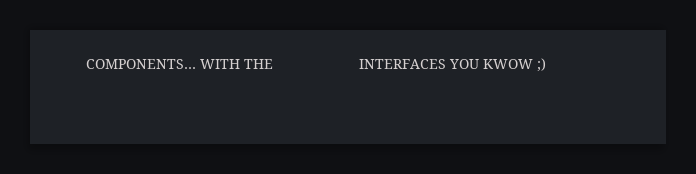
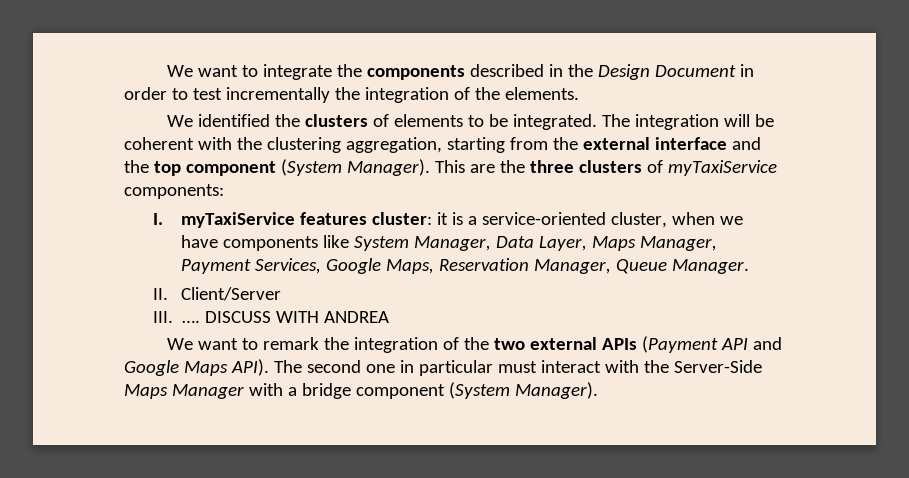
[86,58,546,72] COMPONENTS… WITH THE INTERFACES YOU KWOW ;) -> [167,64,755,80] [124,87,579,103] [167,114,775,130] [124,137,761,153] [124,159,777,176] [124,184,224,199] [152,212,744,228] [181,235,718,251] [181,258,750,274] [152,287,282,301] [152,311,389,323] [167,336,783,353] [124,359,762,376] [124,382,598,399] We want to integrate the components described in the Design Document in order to test incrementally the integration of the elements. // We identified the clusters of elements to be integrated. The integration will be coherent with the clustering aggregation, starting from the external interface and the top component (System Manager). This are the three clusters of myTaxiService components: // I. myTaxiService features cluster: it is a service-oriented cluster, when we have components like System Manager, Data Layer, Maps Manager, Payment Services, Google Maps, Reservation Manager, Queue Manager. // II. Client/Server // III. …. DISCUSS WITH ANDREA // We want to remark the integration of the two external APIs (Payment API and Google Maps API). The second one in particular must interact with the Server-Side Maps Manager with a bridge component (System Manager).

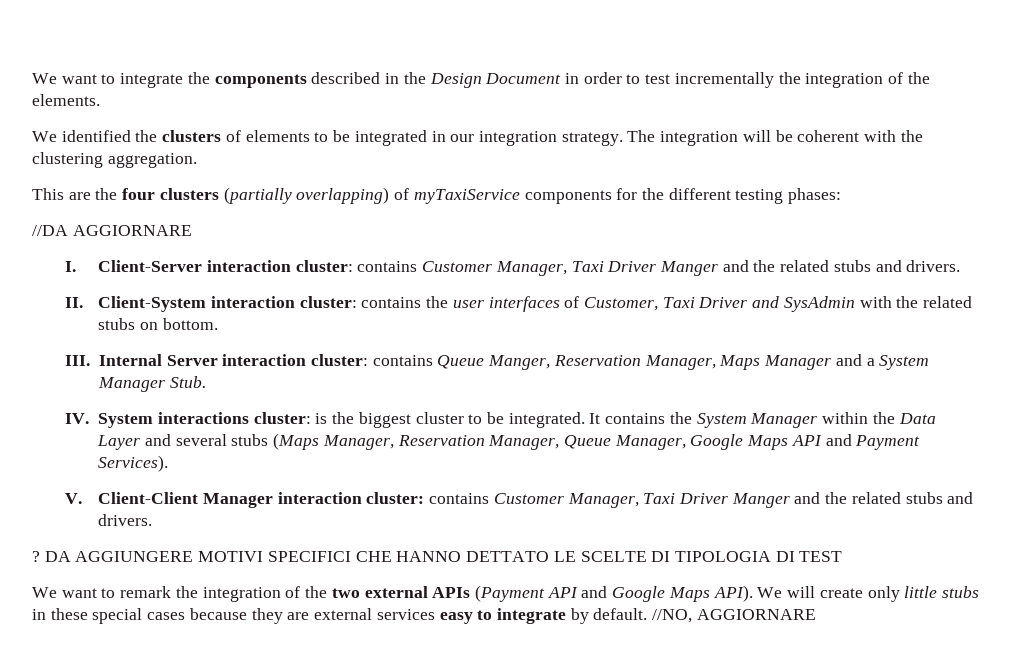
[513,114,598,130] integrated. -> [354,130,623,146] integrated in our integration strategy.
[345,137,761,153] [124,159,777,176] [124,184,224,199] [152,212,744,228] [181,235,718,251] [181,258,750,274] [152,287,282,301] [152,311,389,323] aggregation, starting from the external interface and the top component (System Manager). This are the three clusters of myTaxiService components: // I. myTaxiService features cluster: it is a service-oriented cluster, when we have components like System Manager, Data Layer, Maps Manager, Payment Services, Google Maps, Reservation Manager, Queue Manager. // II. Client/Server // III. …. DISCUSS WITH ANDREA -> [107,153,197,168] [32,187,842,204] [32,225,192,236] [65,260,961,276] [65,296,973,312] [98,318,218,330] [65,354,930,370] [97,376,206,392] [65,412,936,428] [97,433,921,450] [98,455,169,472] [65,492,974,508] [98,514,153,526] [32,551,843,562] aggregation. // This are the four clusters (partially overlapping) of myTaxiService components for the different testing phases: // //DA AGGIORNARE // I. Client-Server interaction cluster: contains Customer Manager, Taxi Driver Manger and the related stubs and drivers. // II. Client-System interaction cluster: contains the user interfaces of Customer, Taxi Driver and SysAdmin with the related stubs on bottom. // III. Internal Server interaction cluster: contains Queue Manger, Reservation Manager, Maps Manager and a System Manager Stub. // IV. System interactions cluster: is the biggest cluster to be integrated. It contains the System Manager within the Data Layer and several stubs (Maps Manager, Reservation Manager, Queue Manager, Google Maps API and Payment Services). // V. Client-Client Manager interaction cluster: contains Customer Manager, Taxi Driver Manger and the related stubs and drivers. // ? DA AGGIUNGERE MOTIVI SPECIFICI CHE HANNO DETTATO LE SCELTE DI TIPOLOGIA DI TEST
[273,360,762,376] [124,382,598,399] The second one in particular must interact with the Server-Side Maps Manager with a bridge component (System Manager). -> [757,586,979,602] [32,608,816,624] We will create only little stubs in these special cases because they are external services easy to integrate by default. //NO, AGGIORNARE

